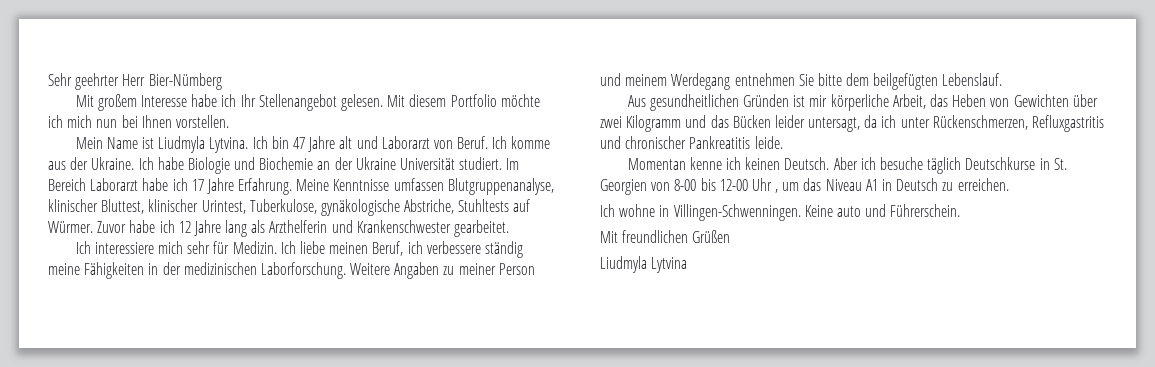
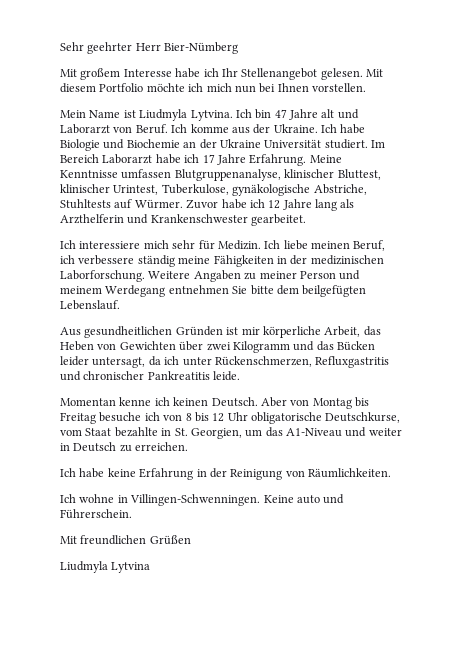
[860,157,1067,174] [600,178,1009,195] ich besuche täglich Deutschkurse in St. Georgien von 8-00 bis 12-00 Uhr , um das Niveau A1 in Deutsch zu erreichen. -> [290,397,369,409] [60,412,401,424] [60,427,402,439] [60,442,189,452] [60,468,391,480] von Montag bis Freitag besuche ich von 8 bis 12 Uhr obligatorische Deutschkurse, vom Staat bezahlte in St. Georgien, um das A1-Niveau und weiter in Deutsch zu erreichen. // Ich habe keine Erfahrung in der Reinigung von Räumlichkeiten.

